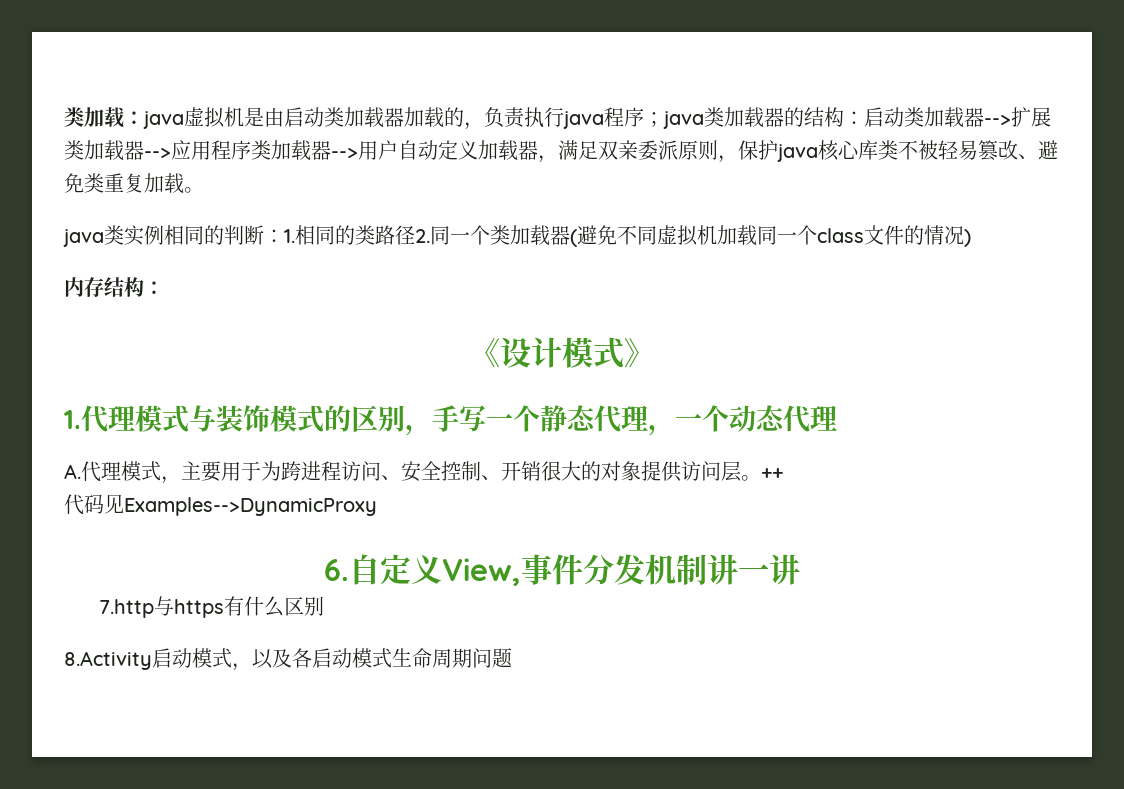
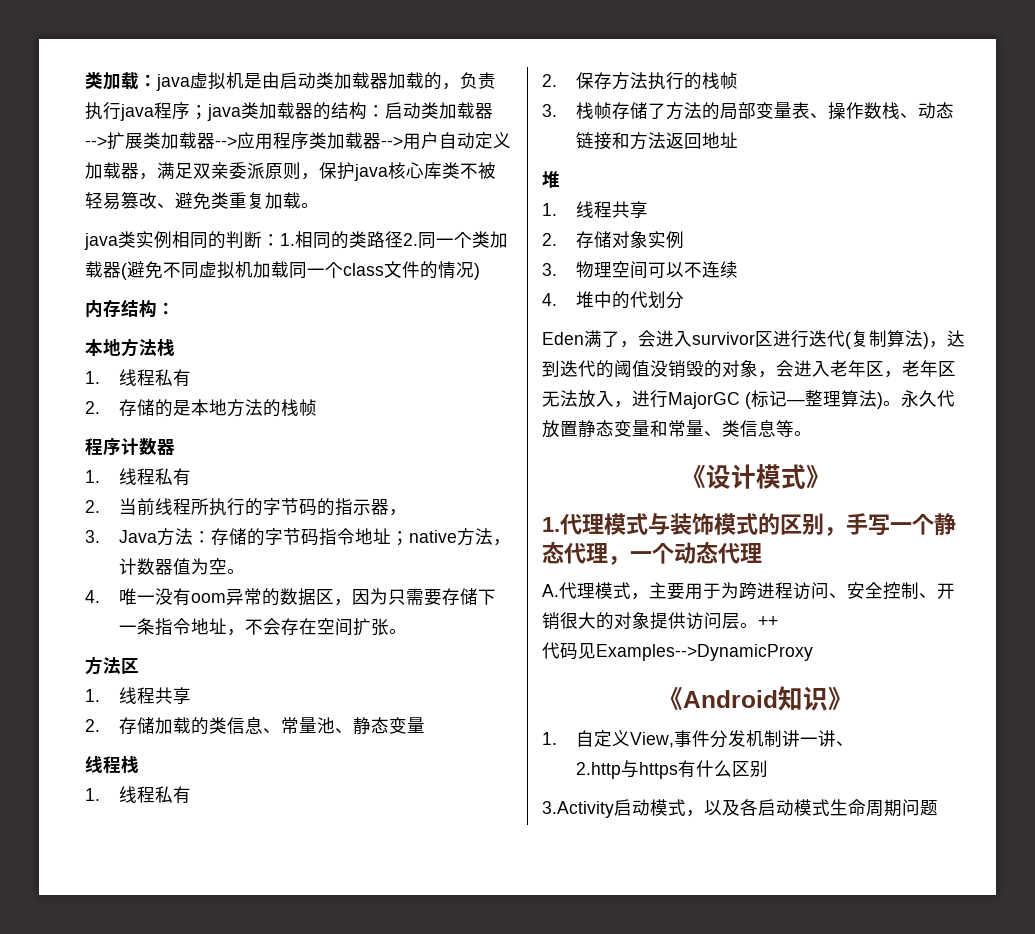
(164, 288) none -> [85,338,175,357] [85,369,191,387] [85,399,317,417] [85,438,175,456] [85,468,191,486] [85,498,407,516] [85,528,511,546] [118,558,245,575] [85,588,496,606] [118,618,407,636] [85,656,139,675] [85,687,191,705] [85,717,425,735] [85,755,139,774] [85,786,191,804] [542,72,738,90] [542,102,954,120] [575,132,738,150] [542,171,560,188] [542,201,648,219] [542,231,684,249] [542,261,738,279] [542,291,684,309] [542,330,965,349] [542,360,956,378] [542,390,955,409] [542,420,812,438] // 本地方法栈 // 1.线程私有 // 2.存储的是本地方法的栈帧 // 程序计数器 // 1.线程私有 // 2.当前线程所执行的字节码的指示器， // 3. Java方法：存储的字节码指令地址；native方法，计数器值为空。 // 4.唯一没有oom异常的数据区，因为只需要存储下一条指令地址，不会存在空间扩张。 // 方法区 // 1.线程共享 // 2.存储加载的类信息、常量池、静态变量 // 线程栈 // 1.线程私有 // 2.保存方法执行的栈帧 // 3.栈帧存储了方法的局部变量表、操作数栈、动态链接和方法返回地址 // 堆 // 1.线程共享 // 2.存储对象实例 // 3.物理空间可以不连续 // 4.堆中的代划分 // Eden满了，会进入survivor区进行迭代(复制算法)，达到迭代的阈值没销毁的对象，会进入老年区，老年区无法放入，进行MajorGC (标记—整理算法)。永久代放置静态变量和常量、类信息等。
[324,559,349,581] 6. -> [658,686,853,711] [542,732,557,745] 《Android知识》 // 1.
[99,599,155,618] // 7.http -> [835,741,854,746] [575,762,621,779] 、 // 2.http
[64,651,152,670] 8.Activity -> [542,801,614,818] 3.Activity

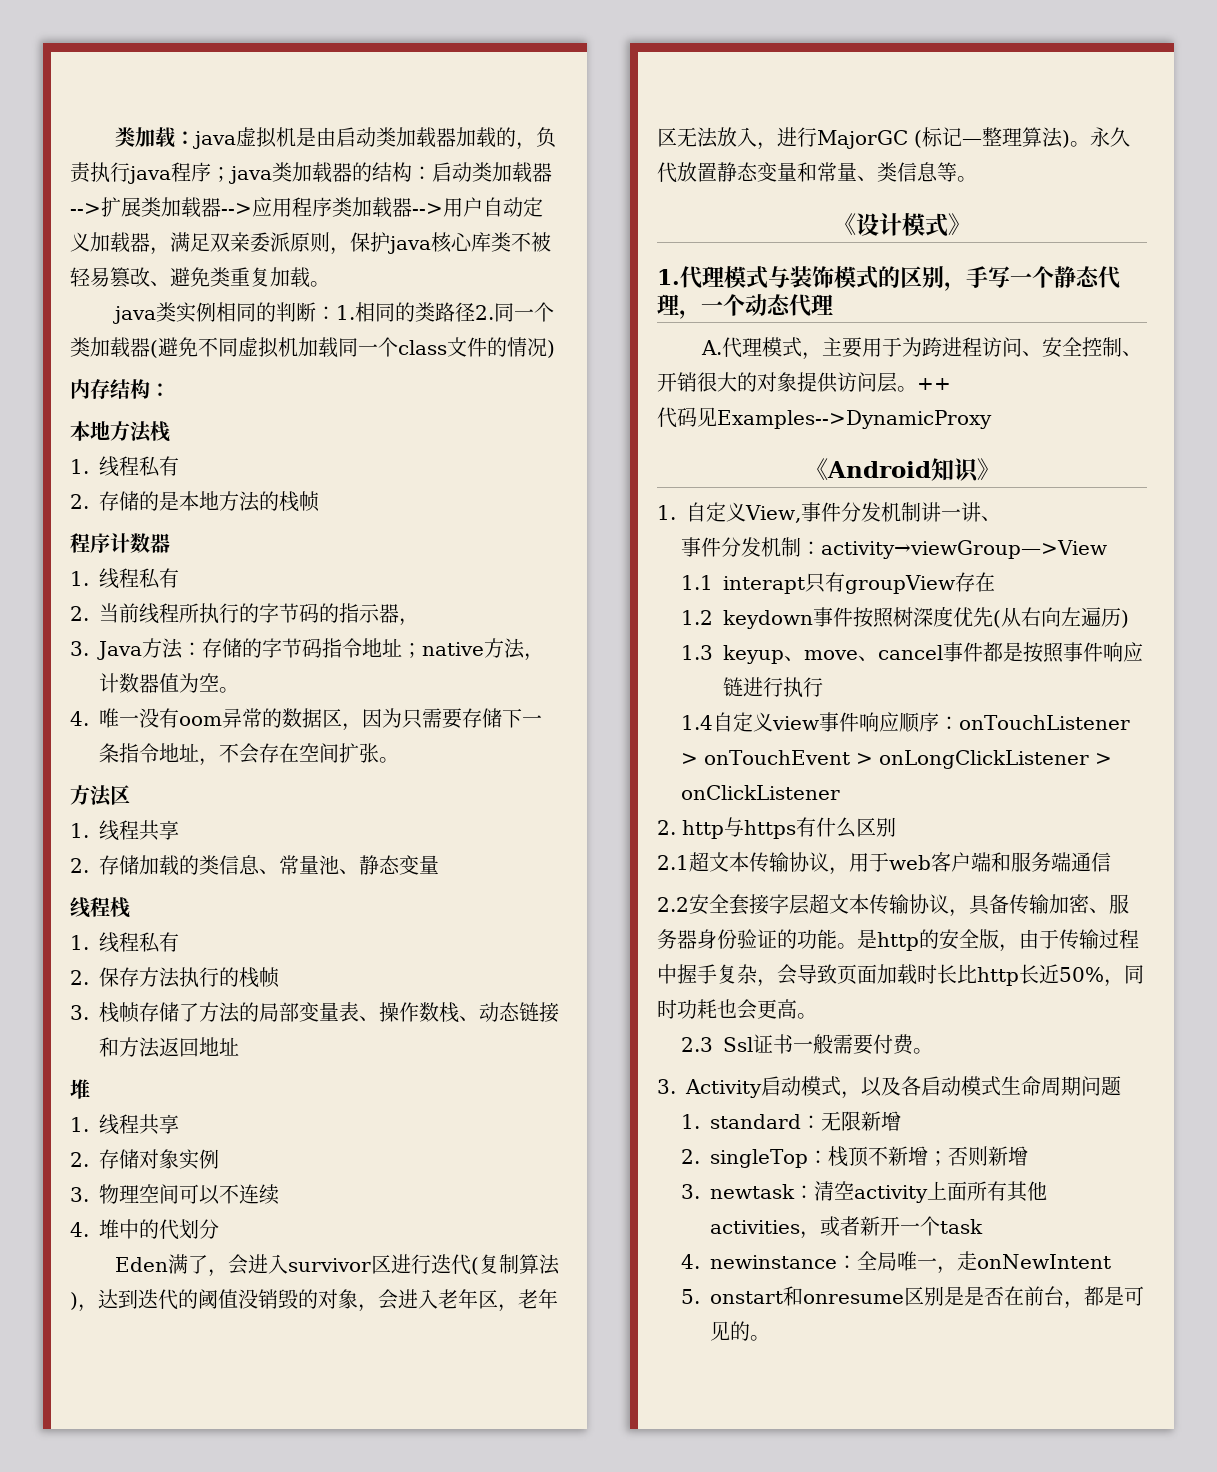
[575,760,768,779] [542,801,614,818] 2.http与https有什么区别 // 3.Activity -> [681,537,1108,559] [681,572,996,594] [681,606,1130,629] [681,642,1144,664] [723,677,824,698] [681,712,1131,733] [681,750,1113,769] [681,785,841,800] [657,817,896,839] [657,852,1111,875] [657,894,1129,917] [657,929,1139,952] [657,964,1144,987] [657,999,817,1020] [681,1034,934,1055] [657,1079,762,1098] 事件分发机制：activity→viewGroup—>View // 1.1 interapt只有groupView存在 // 1.2 keydown事件按照树深度优先(从右向左遍历) // 1.3 keyup、move、cancel事件都是按照事件响应链进行执行 // 1.4自定义view事件响应顺序：onTouchListener > onTouchEvent > onLongClickListener > onClickListener // 2. http与https有什么区别 // 2.1超文本传输协议，用于web客户端和服务端通信 // 2.2安全套接字层超文本传输协议，具备传输加密、服务器身份验证的功能。是http的安全版，由于传输过程中握手复杂，会导致页面加载时长比http长近50%，同时功耗也会更高。 // 2.3 Ssl证书一般需要付费。 // 3. Activity
(938, 808) none -> [681,1111,902,1131] [681,1146,1029,1168] [681,1181,1048,1203] [710,1216,984,1239] [681,1251,1112,1274] [681,1286,1145,1309] [710,1321,771,1341] // 1. standard：无限新增 // 2. singleTop：栈顶不新增；否则新增 // 3. newtask：清空activity上面所有其他activities，或者新开一个task // 4. newinstance：全局唯一，走onNewIntent // 5. onstart和onresume区别是是否在前台，都是可见的。

